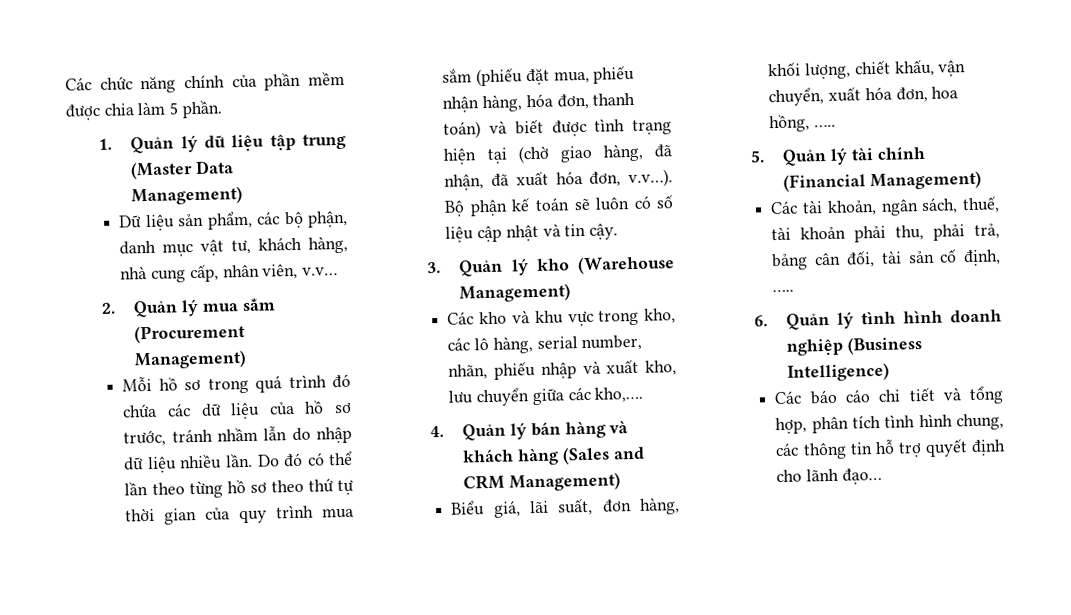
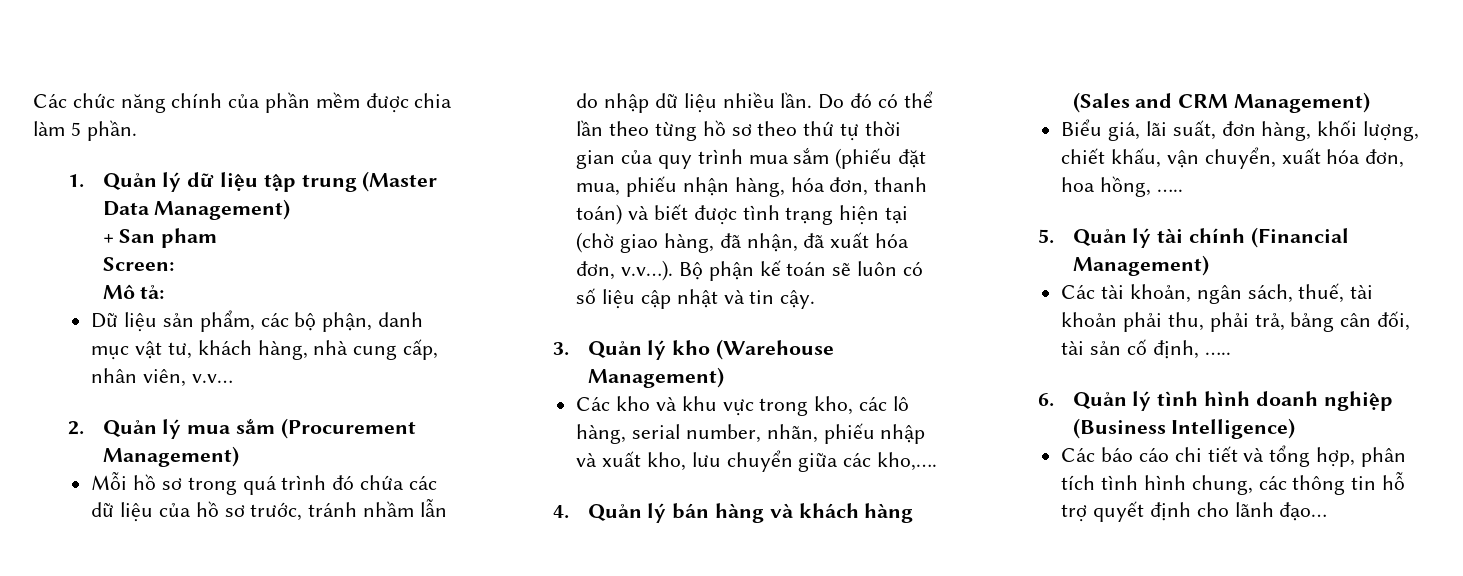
(244, 195) none -> [102,228,218,248] [102,257,174,271] [102,284,165,299] // + San pham // Screen: // Mô tả:

